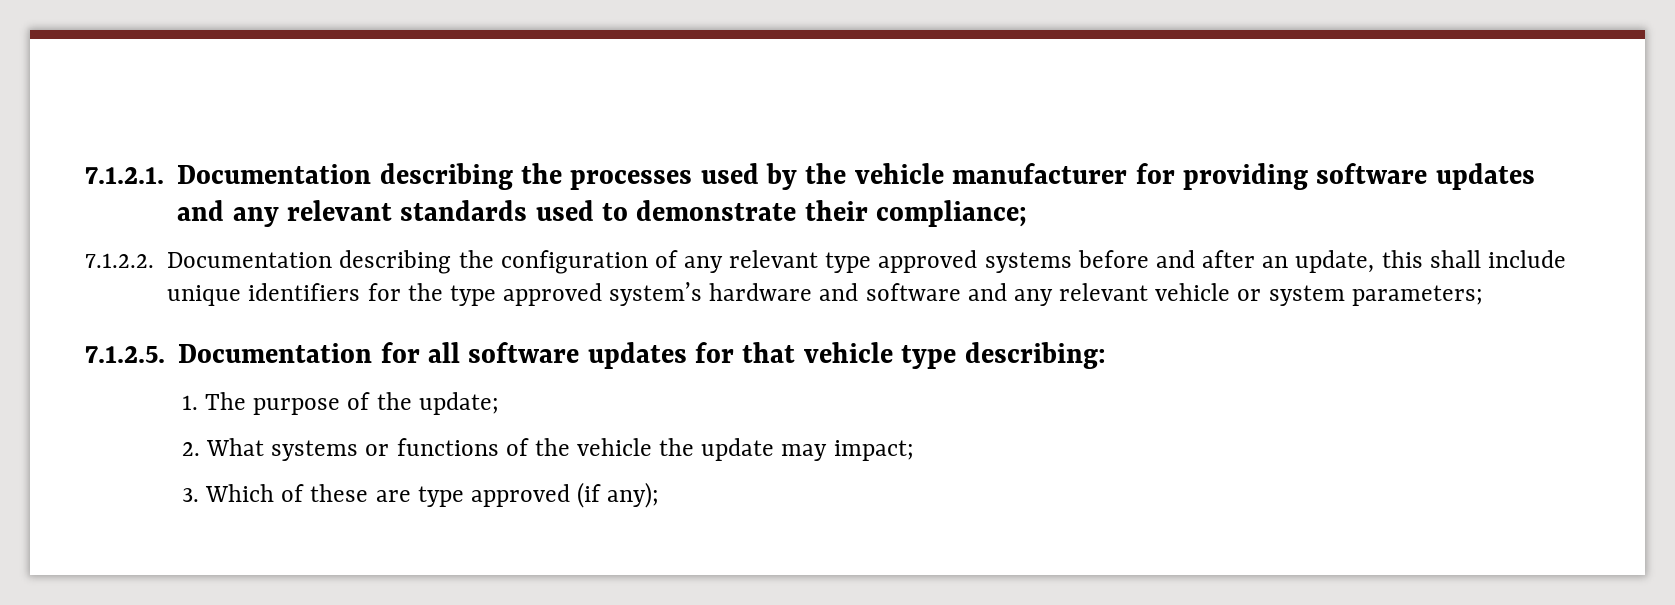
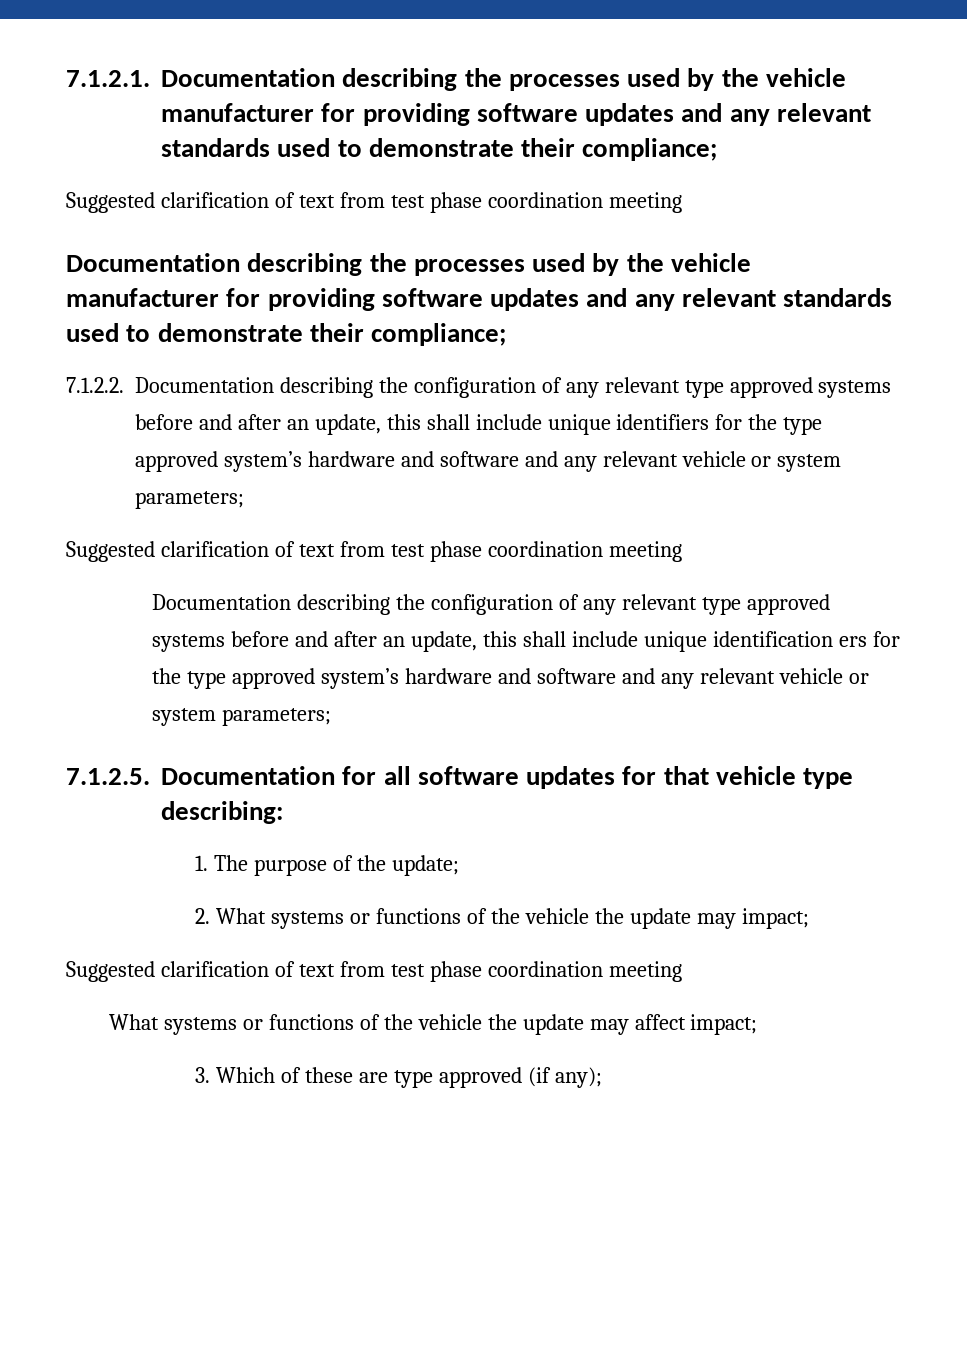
(1028, 213) none -> [66,192,682,213] [66,253,752,276] [66,288,893,311] [66,323,507,346] // Suggested clarification of text from test phase coordination meeting // Documentation describing the processes used by the vehicle manufacturer for providing software updates and any relevant standards used to demonstrate their compliance;
(1483, 295) none -> [66,541,682,562] [152,594,830,615] [152,631,900,652] [152,668,869,689] [152,708,332,726] // Suggested clarification of text from test phase coordination meeting // Documentation describing the configuration of any relevant type approved systems before and after an update, this shall include unique identification ers for the type approved system’s hardware and software and any relevant vehicle or system parameters;
(914, 450) none -> [66,961,682,982] [109,1014,758,1035] // Suggested clarification of text from test phase coordination meeting // What systems or functions of the vehicle the update may affect impact;

